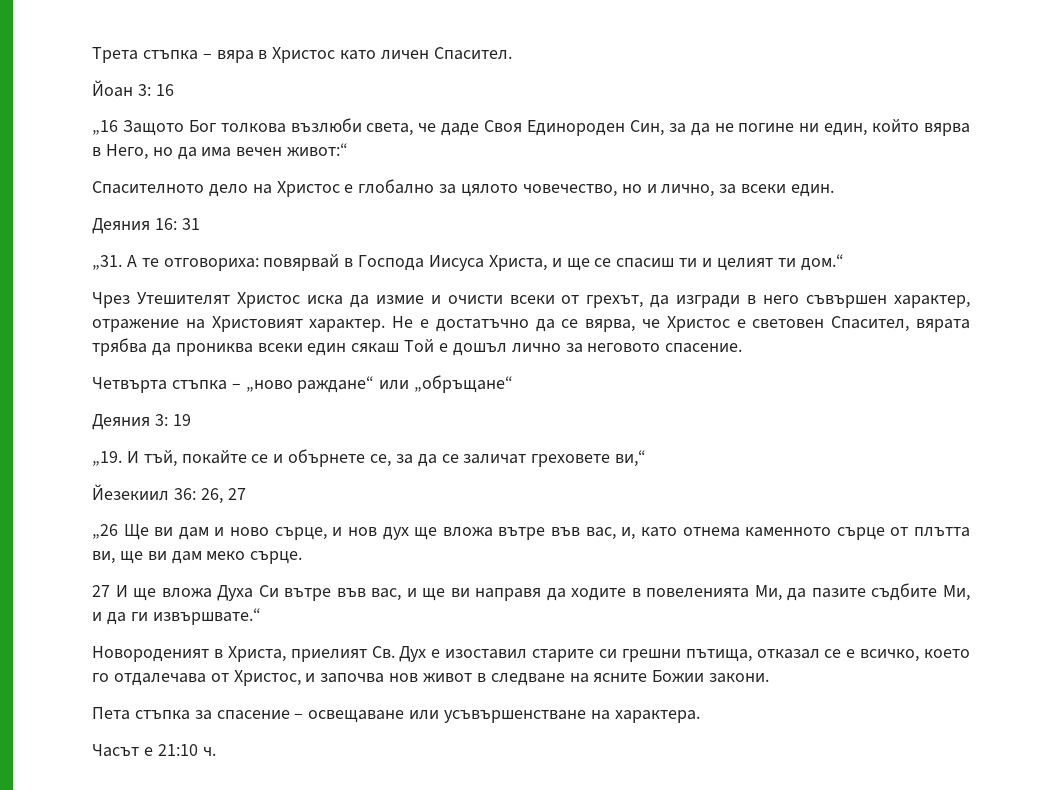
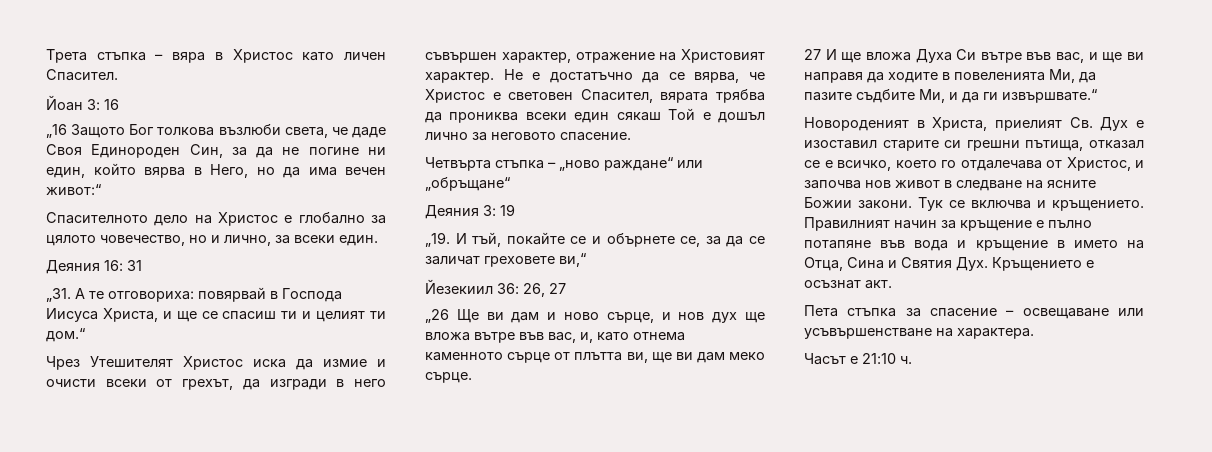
(770, 678) none -> [918,197,1144,211] [804,217,1092,231] [804,240,1144,251] [804,257,1094,271] [804,280,892,289] Тук се включва и кръщението. Правилният начин за кръщение е пълно потапяне във вода и кръщение в името на Отца, Сина и Святия Дух. Кръщението е осъзнат акт.

